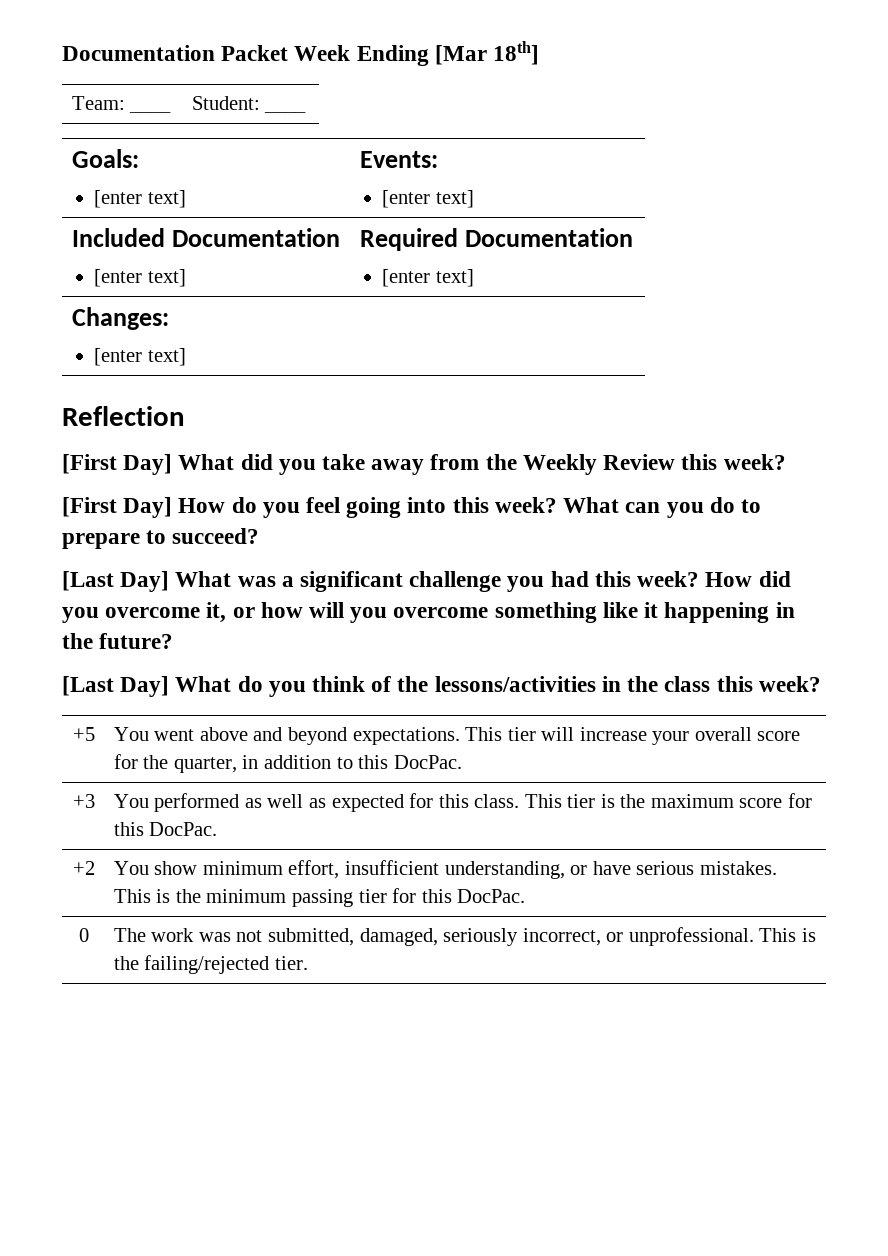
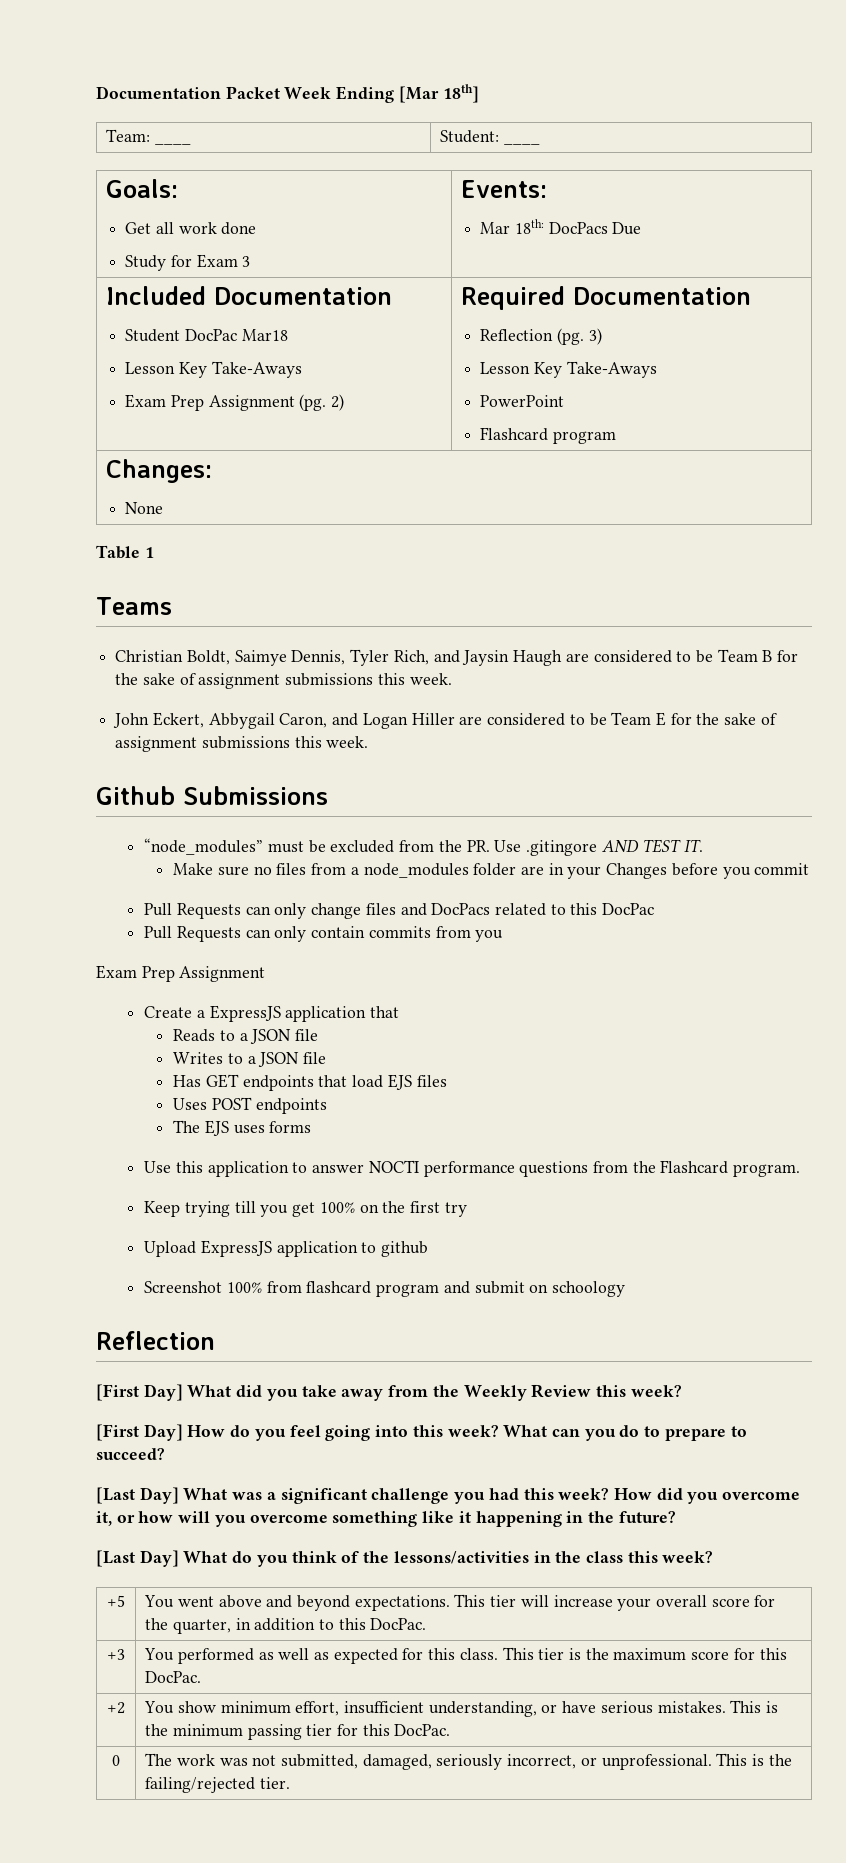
[94,190,186,208] [359,151,438,168] [382,190,474,208] [71,228,340,247] [94,269,186,287] [359,228,633,251] [382,269,474,287] [71,307,169,330] [94,348,186,366] [enter text] | Events: // [enter text] // Included Documentation // [enter text] | Required Documentation // [enter text] // Changes: // [enter text] -> [125,222,257,235] [125,254,251,271] [461,180,548,198] [480,219,642,235] [106,286,393,305] [125,329,288,342] [125,361,302,378] [125,394,345,411] [461,286,752,310] [480,328,602,345] [480,361,657,378] [480,395,565,407] [480,427,617,444] [106,459,213,483] [125,502,164,514] [96,545,154,559] [96,597,172,615] [115,649,799,666] [115,673,452,689] [113,712,777,729] [115,736,369,752] [96,786,328,805] [144,838,704,856] [173,863,810,879] [144,903,655,919] [144,926,504,942] [96,965,266,982] [144,1005,400,1022] [173,1029,319,1044] [173,1052,327,1067] [173,1074,447,1091] [173,1097,327,1114] [173,1120,312,1136] [144,1160,801,1177] [144,1201,467,1217] [144,1240,429,1257] [144,1281,626,1297] Get all work done // Study for Exam 3 | Events: // Mar 18th: DocPacs Due // Included Documentation // Student DocPac Mar18 // Lesson Key Take-Aways // Exam Prep Assignment (pg. 2) | Required Documentation // Reflection (pg. 3) // Lesson Key Take-Aways // PowerPoint // Flashcard program // Changes: // None // Table 1 // Teams // Christian Boldt, Saimye Dennis, Tyler Rich, and Jaysin Haugh are considered to be Team B for the sake of assignment submissions this week. // John Eckert, Abbygail Caron, and Logan Hiller are considered to be Team E for the sake of assignment submissions this week. // Github Submissions // “node_modules” must be excluded from the PR. Use .gitingore AND TEST IT. // Make sure no files from a node_modules folder are in your Changes before you commit // Pull Requests can only change files and DocPacs related to this DocPac // Pull Requests can only contain commits from you // Exam Prep Assignment // Create a ExpressJS application that // Reads to a JSON file // Writes to a JSON file // Has GET endpoints that load EJS files // Uses POST endpoints // The EJS uses forms // Use this application to answer NOCTI performance questions from the Flashcard program. // Keep trying till you get 100% on the first try // Upload ExpressJS application to github // Screenshot 100% from flashcard program and submit on schoology

